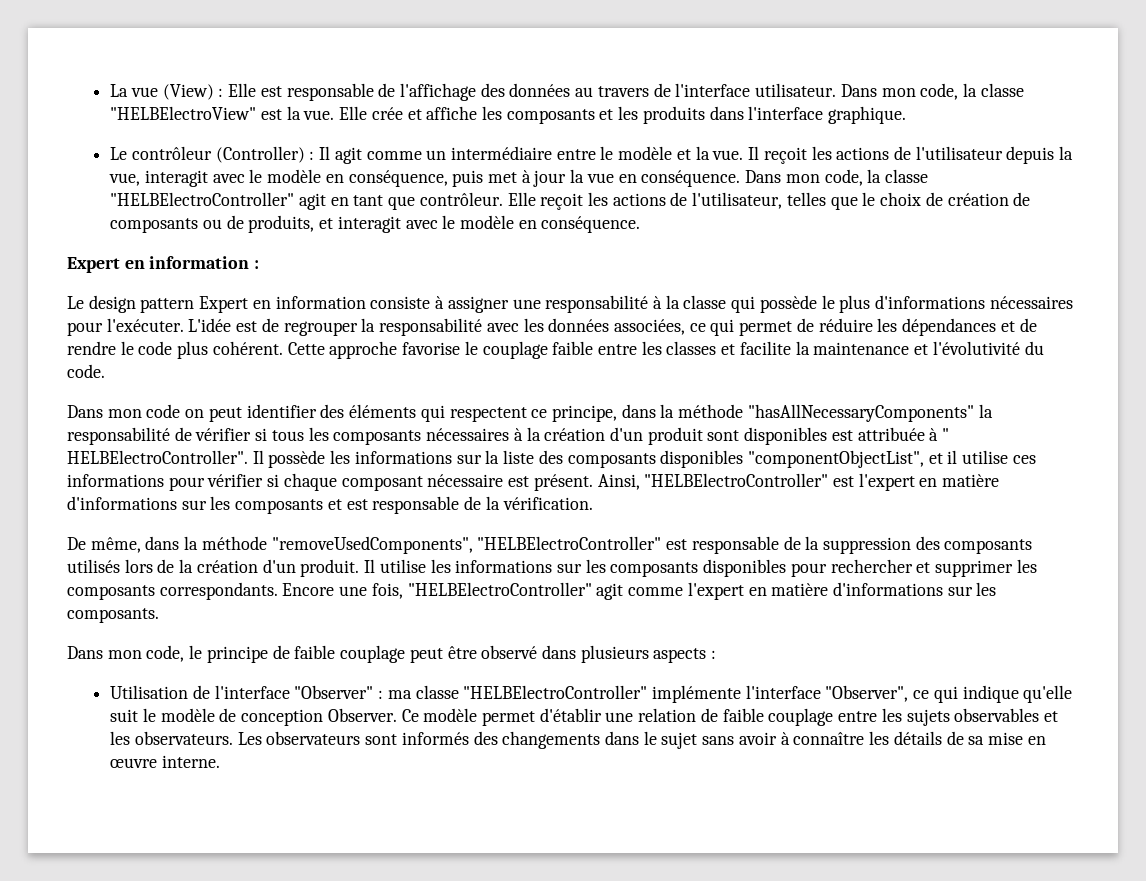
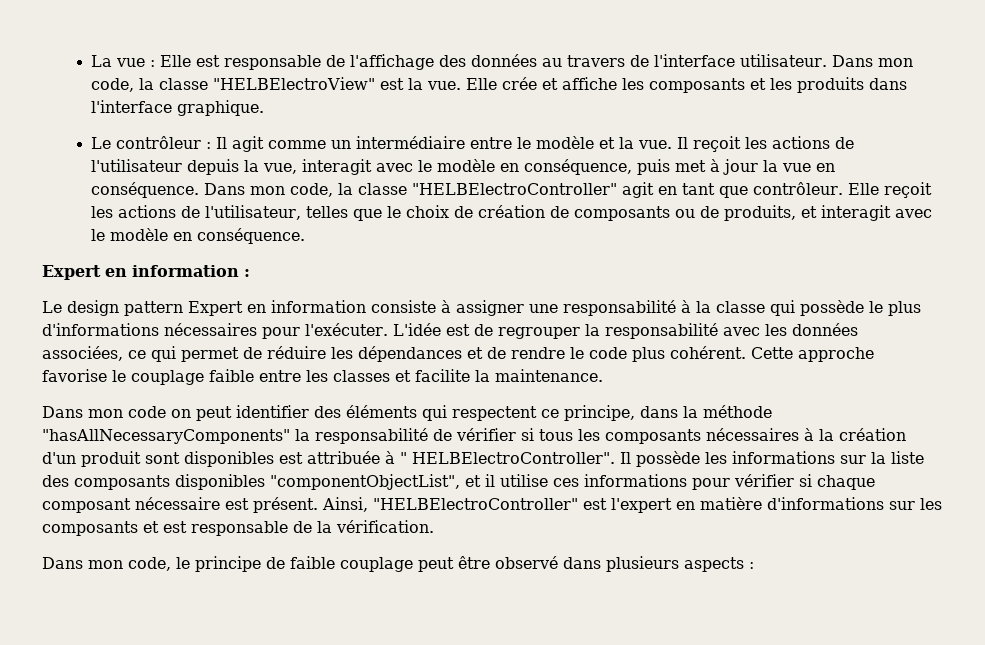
[162,84,214,100] (View) -> (146, 62) none
[215,146,305,163] (Controller) -> (202, 142) none
[813,341,1044,355] [67,364,105,378] maintenance et l'évolutivité du code. -> [495,369,603,382] maintenance.
[67,536,1033,554] [67,559,1037,577] [67,582,997,600] [67,608,159,623] // De même, dans la méthode "removeUsedComponents", "HELBElectroController" est responsable de la suppression des composants utilisés lors de la création d'un produit. Il utilise les informations sur les composants disponibles pour rechercher et supprimer les composants correspondants. Encore une fois, "HELBElectroController" agit comme l'expert en matière d'informations sur les composants. -> (434, 526) none
[110,685,1073,703] [110,708,1058,726] [110,731,1046,749] [110,755,220,768] // Utilisation de l'interface "Observer" : ma classe "HELBElectroController" implémente l'interface "Observer", ce qui indique qu'elle suit le modèle de conception Observer. Ce modèle permet d'établir une relation de faible couplage entre les sujets observables et les observateurs. Les observateurs sont informés des changements dans le sujet sans avoir à connaître les détails de sa mise en œuvre interne. -> (754, 565) none

